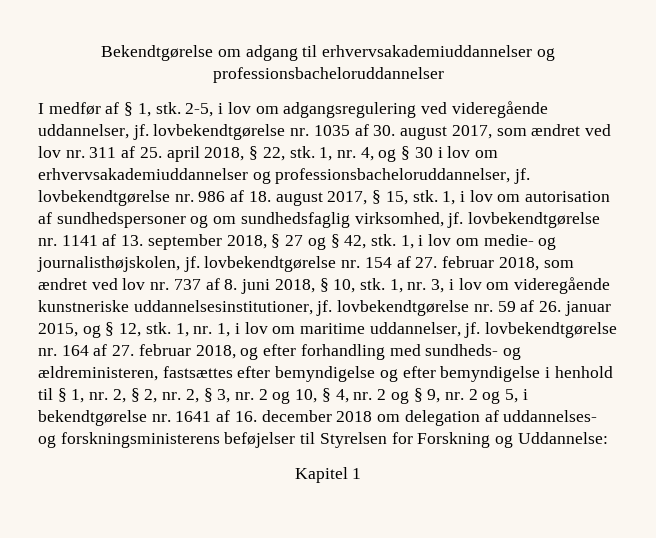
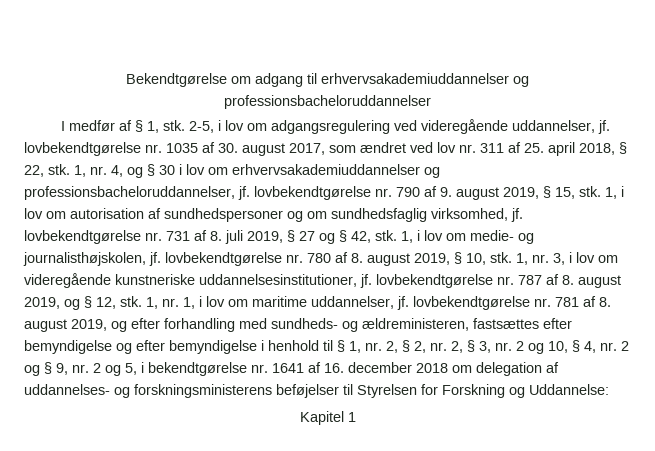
[198,190,368,206] 986 af 18. august 2017, -> [396,186,539,200] 790 af 9. august 2019,
[61,234,267,250] 1141 af 13. september 2018, -> [166,230,283,244] 731 af 8. juli 2019,
[364,256,574,271] [38,278,315,294] 154 af 27. februar 2018, som ændret ved lov nr. 737 af 8. juni 2018, -> [307,252,450,266] 780 af 8. august 2019,
[497,300,611,316] [38,323,78,337] 59 af 26. januar 2015, -> [518,274,621,288] [24,297,60,309] 787 af 8. august 2019,
[61,344,236,359] 164 af 27. februar 2018, -> [555,296,611,307] [24,319,107,332] 781 af 8. august 2019,

